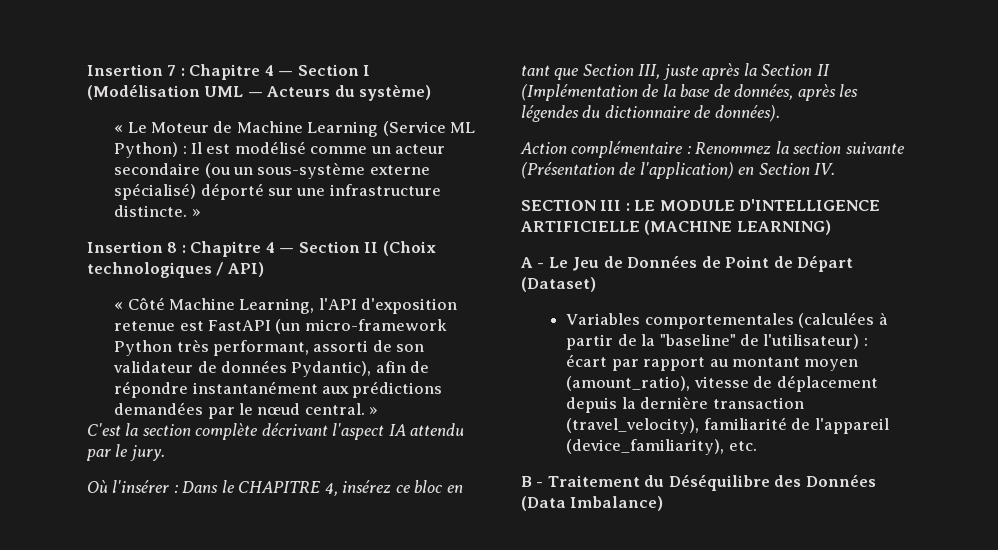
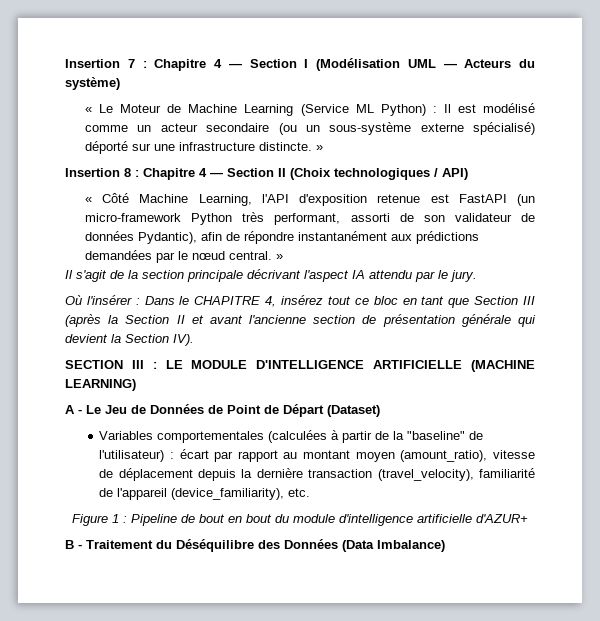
[87,423,259,440] C'est la section complète -> [65,270,243,282] Il s'agit de la section principale
(392, 486) none -> [327,296,351,305] tout
[638,63,830,80] [521,84,859,101] [521,105,780,122] [520,141,905,158] [521,162,836,179] III, juste après la Section II (Implémentation de la base de données, après les légendes du dictionnaire de données). // Action complémentaire : Renommez la section suivante (Présentation de l'application) en Section IV. -> [523,296,536,305] [65,314,536,327] [65,334,194,346] III (après la Section II et avant l'ancienne section de présentation générale qui devient la Section IV).
(757, 446) none -> [72,514,528,526] // Figure 1 : Pipeline de bout en bout du module d'intelligence artificielle d'AZUR+

